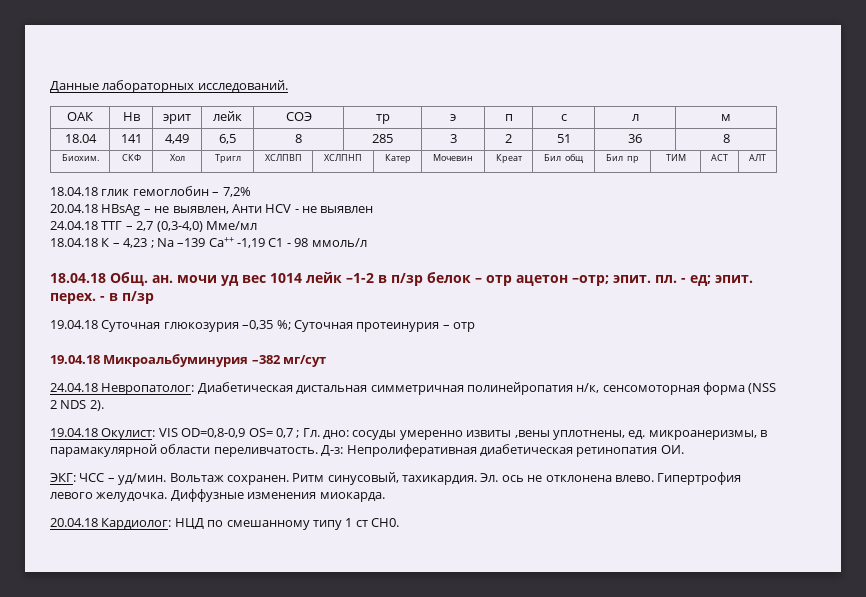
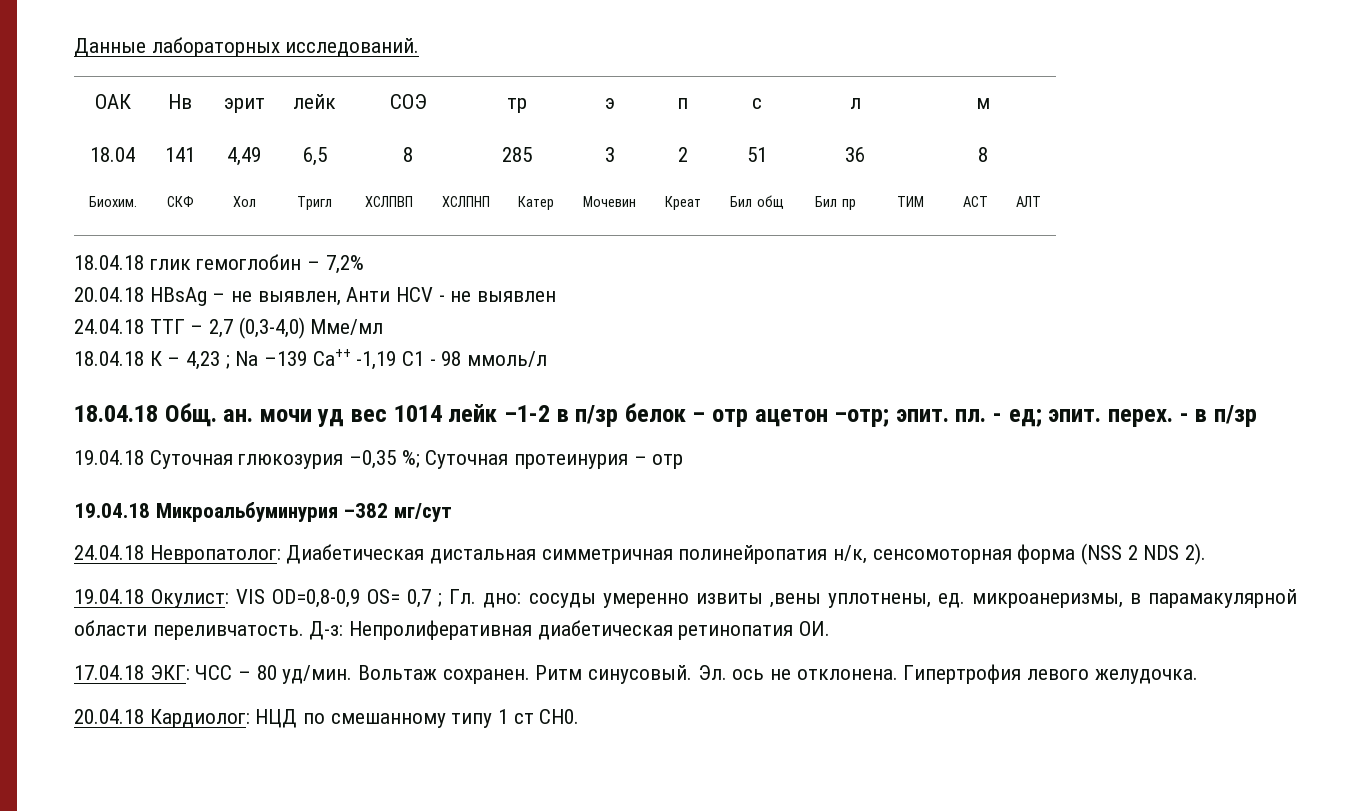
(684, 449) none -> [74,665,144,680] 17.04.18
(115, 480) none -> [256,665,277,680] 80
[327,472,477,485] синусовый, тахикардия. -> [588,665,693,684] синусовый.
[545,475,654,482] отклонена влево. -> [796,669,898,680] отклонена.
[170,489,385,502] Диффузные изменения миокарда. -> (1198, 676) none

